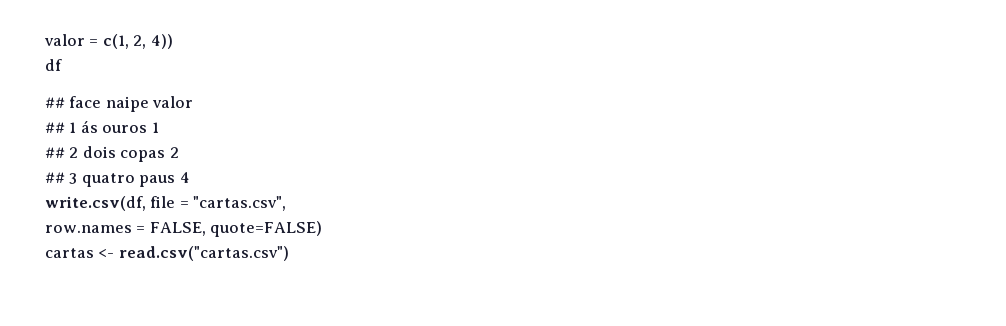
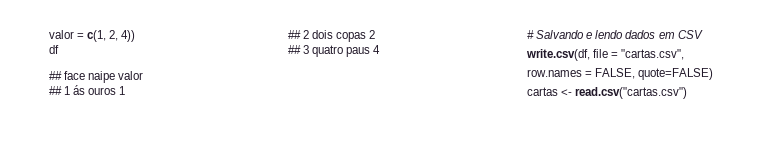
(190, 177) none -> [527,30,703,39] // # Salvando e lendo dados em CSV

